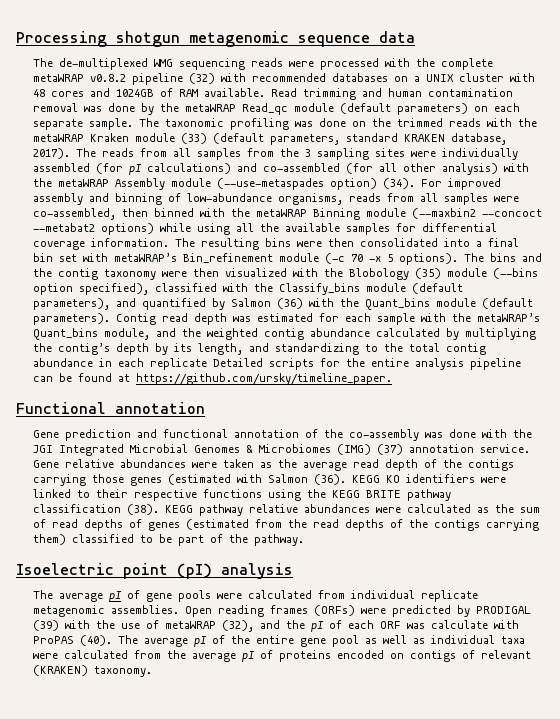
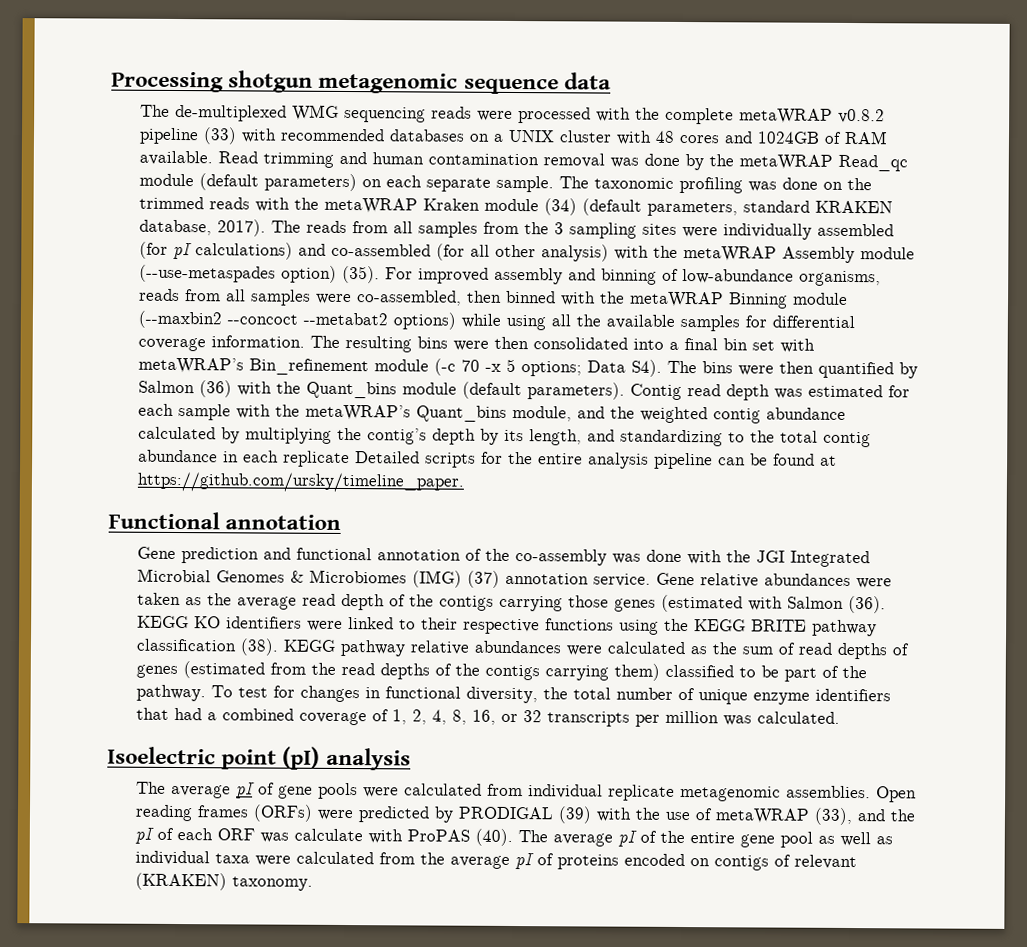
[189,73,216,84] (32) -> [202,127,237,145] (33)
[181,133,208,144] (33) -> [543,198,577,216] (34)
[383,178,416,189] (34). -> [341,265,380,284] (35).
[399,253,543,265] [33,268,539,280] [33,283,464,295] [33,298,137,310] options). The bins and the contig taxonomy were then visualized with the Blobology (35) module (--bins option specified), classified with the Classify_bins module (default parameters), and -> [520,359,814,377] options; Data S4). The bins were then
(305, 540) none -> [210,685,891,705] [135,707,840,727] To test for changes in functional diversity, the total number of unique enzyme identifiers that had a combined coverage of 1, 2, 4, 8, 16, or 32 transcripts per million was calculated.
[222,620,255,632] (32), -> [813,807,853,826] (33),

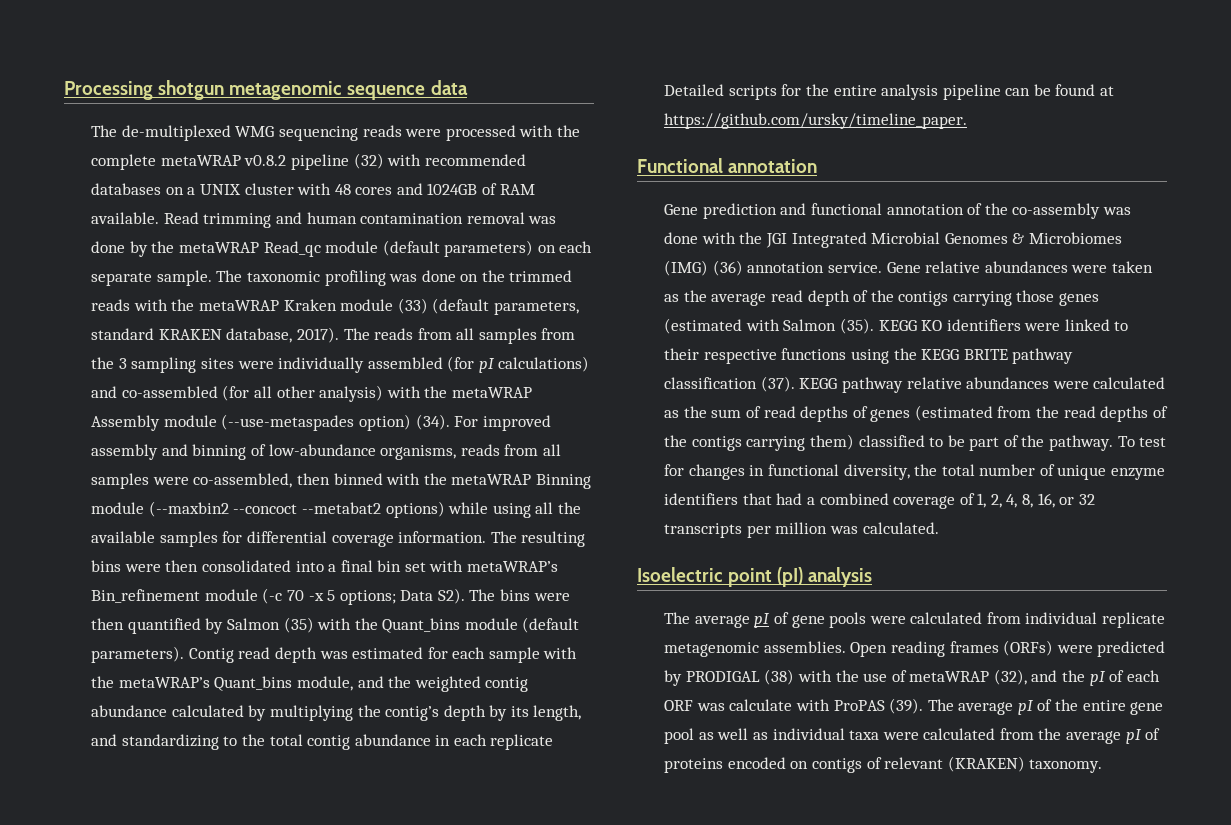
[202,127,237,145] (33) -> [353,153,384,169] (32)
[543,198,577,216] (34) -> [397,298,428,314] (33)
[341,265,380,284] (35). -> [415,414,450,430] (34).
[630,359,662,377] S4). -> [437,588,465,604] S2).
[198,380,232,398] (36) -> [283,617,314,633] (35)
[466,570,500,588] (37) -> [712,260,743,276] (36)
[847,595,886,614] (36). -> [839,318,874,334] (35).
[239,638,279,656] (38). -> [760,376,795,392] (37).
[557,806,592,824] (39) -> [764,669,795,685] (38)
[813,807,853,826] (33), -> [993,669,1027,685] (32),
[474,828,513,847] (40). -> [889,698,924,714] (39).

